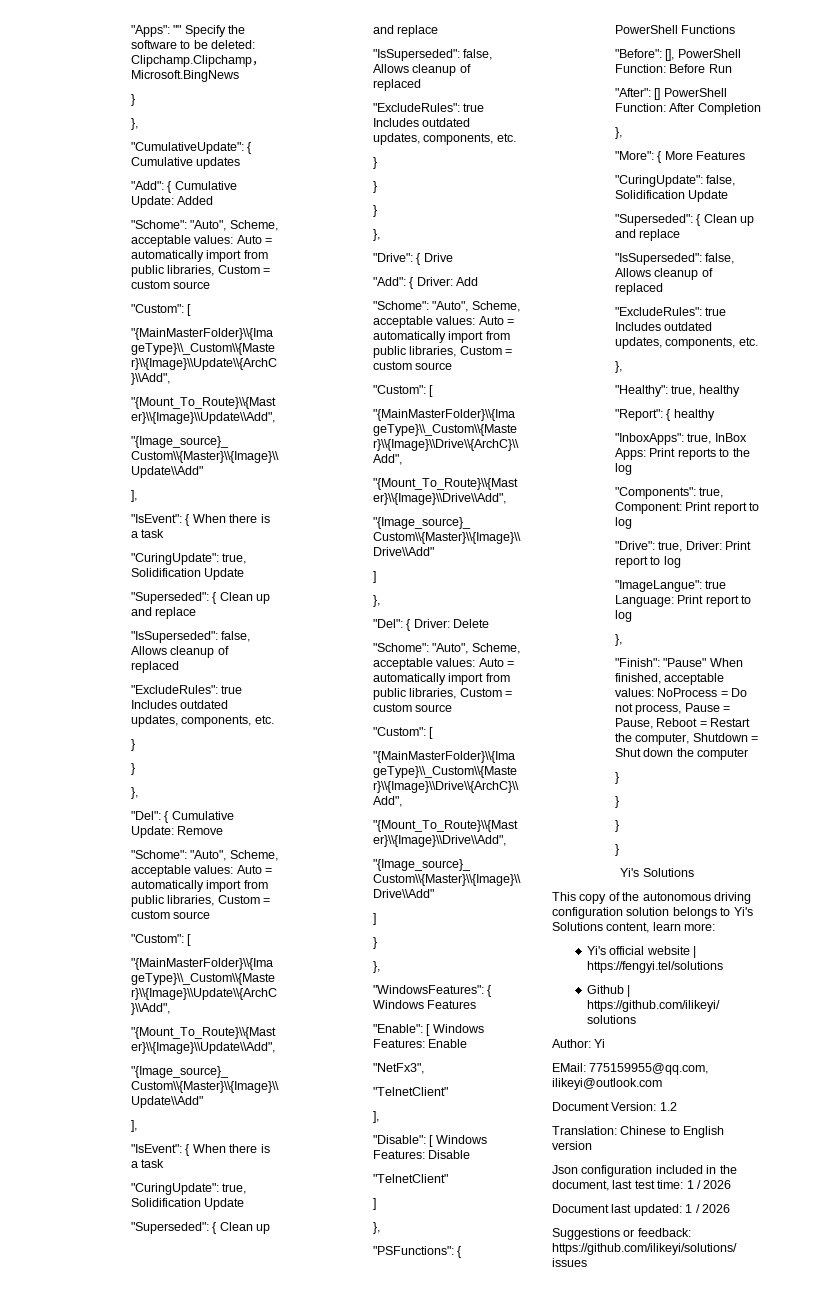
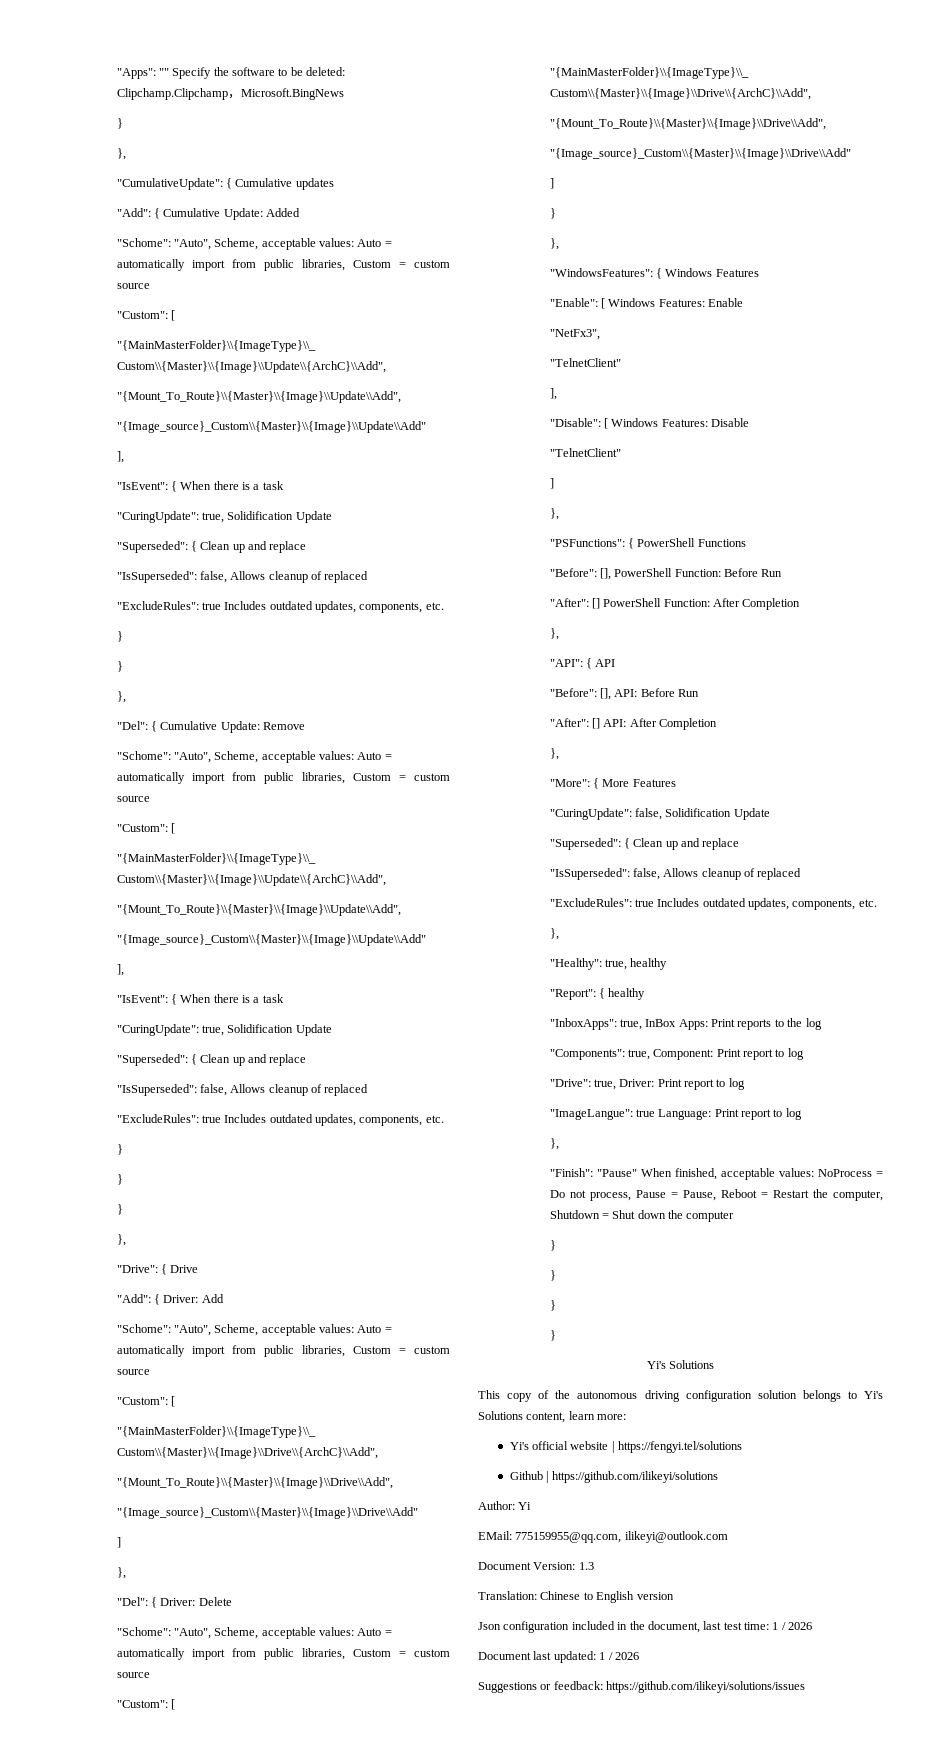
(622, 133) none -> [549,658,616,669] [549,688,700,700] [549,718,718,730] [549,748,559,760] // "API": { API // "Before": [], API: Before Run // "After": [] API: After Completion // },
[659,1102,677,1111] 1.2 -> [578,1562,594,1570] 1.3

